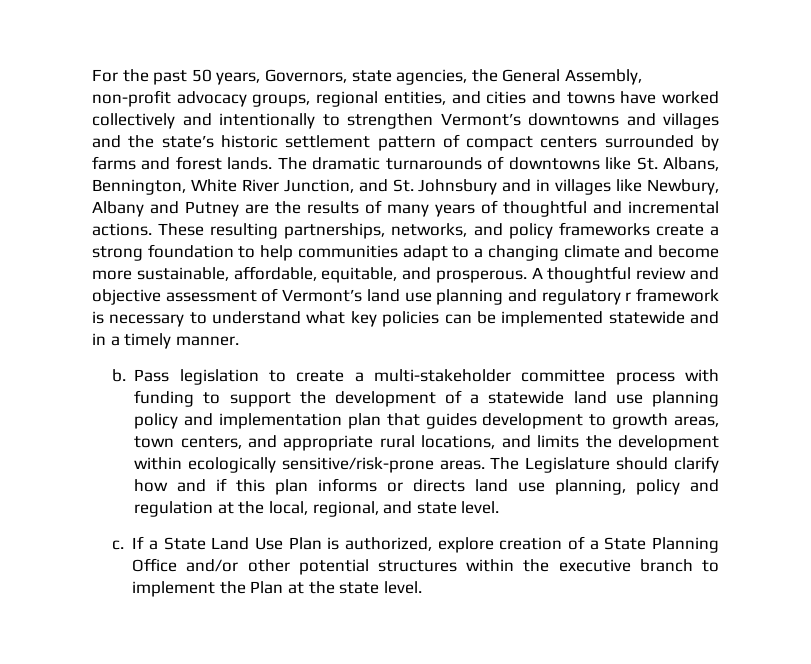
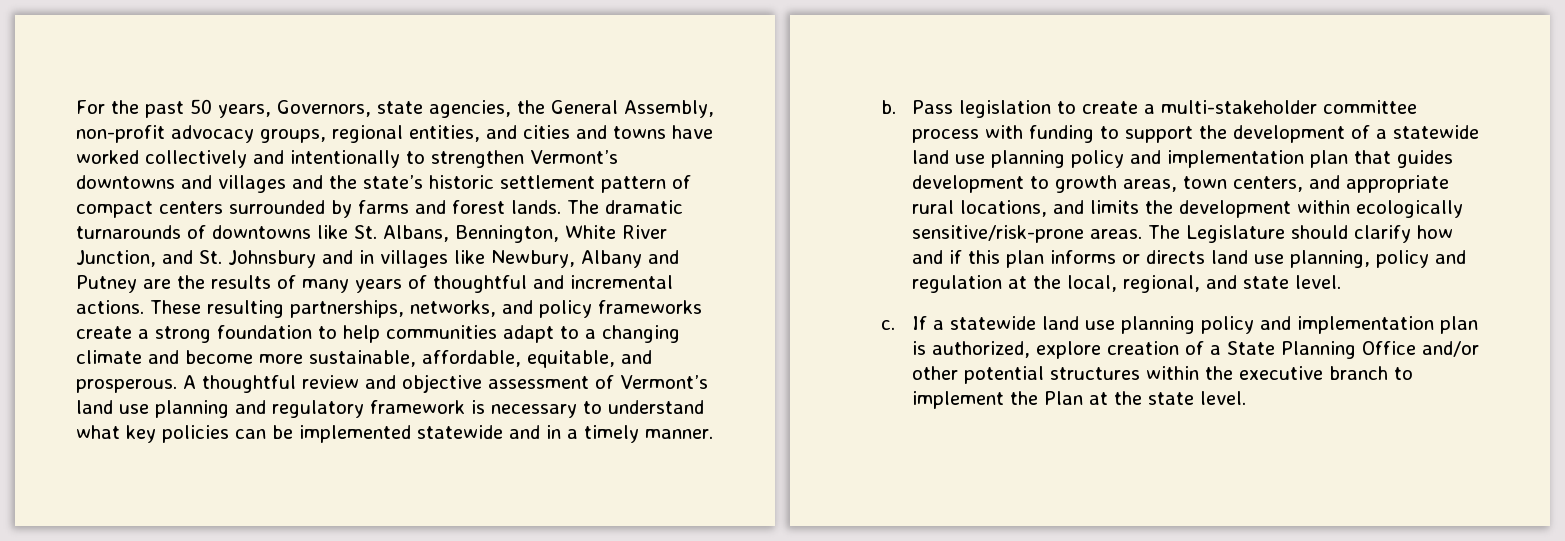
[625,292,632,301] r -> (364, 409) none
[163,537,322,550] State Land Use Plan -> [949,316,1478,334] statewide land use planning policy and implementation plan

